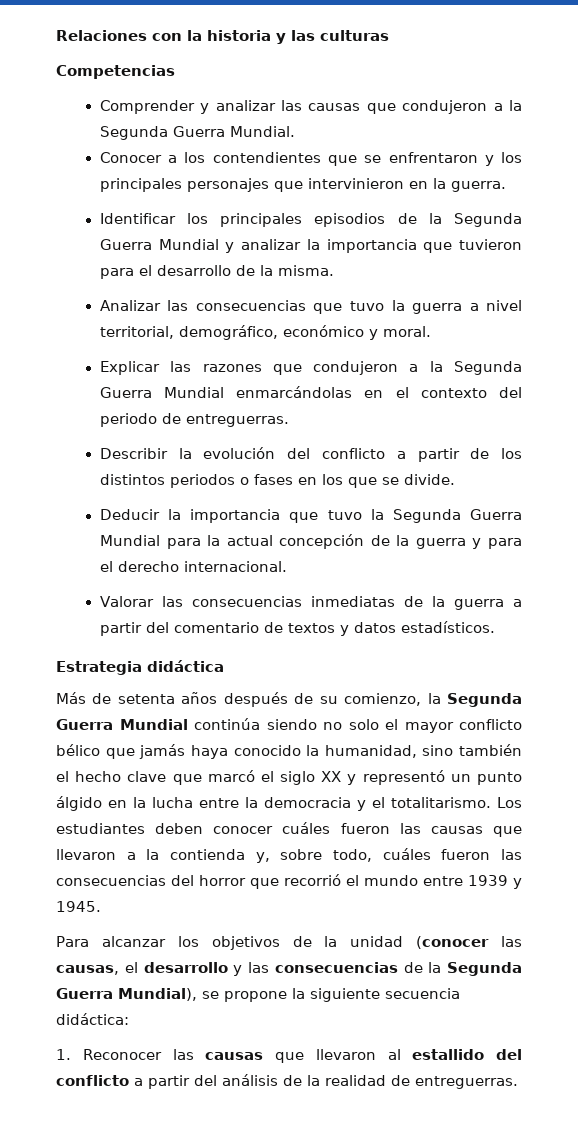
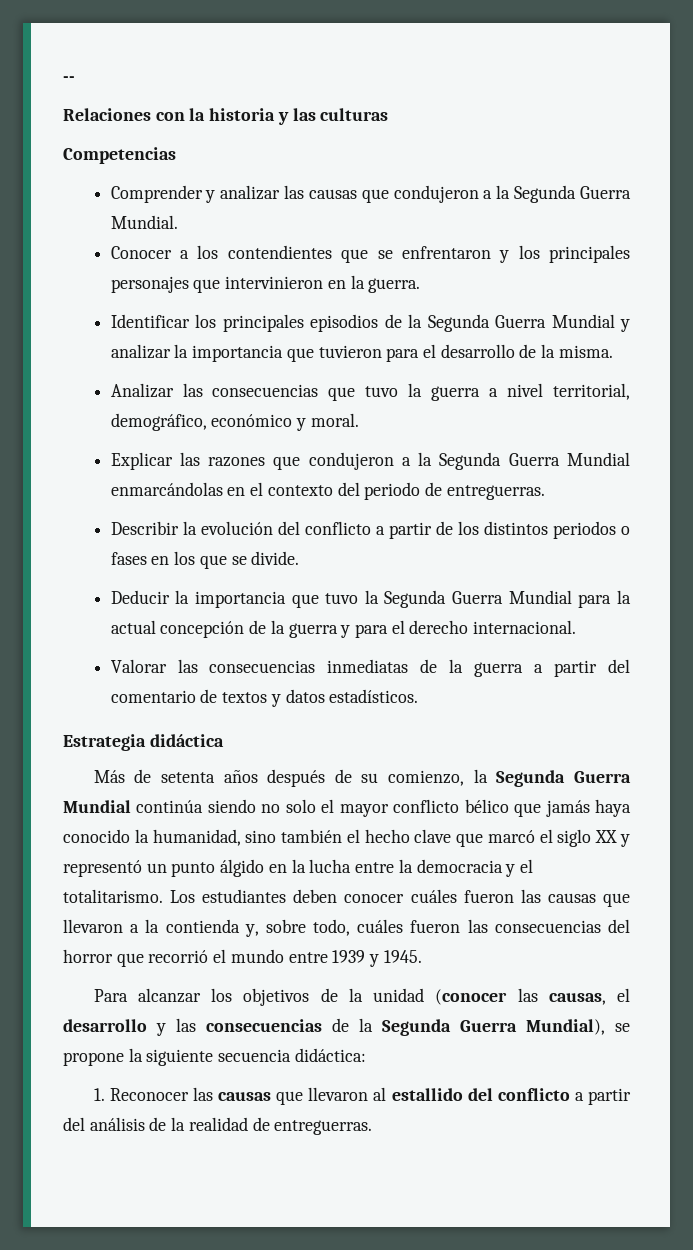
(56, 35) none -> [63,76,75,82] -- //

